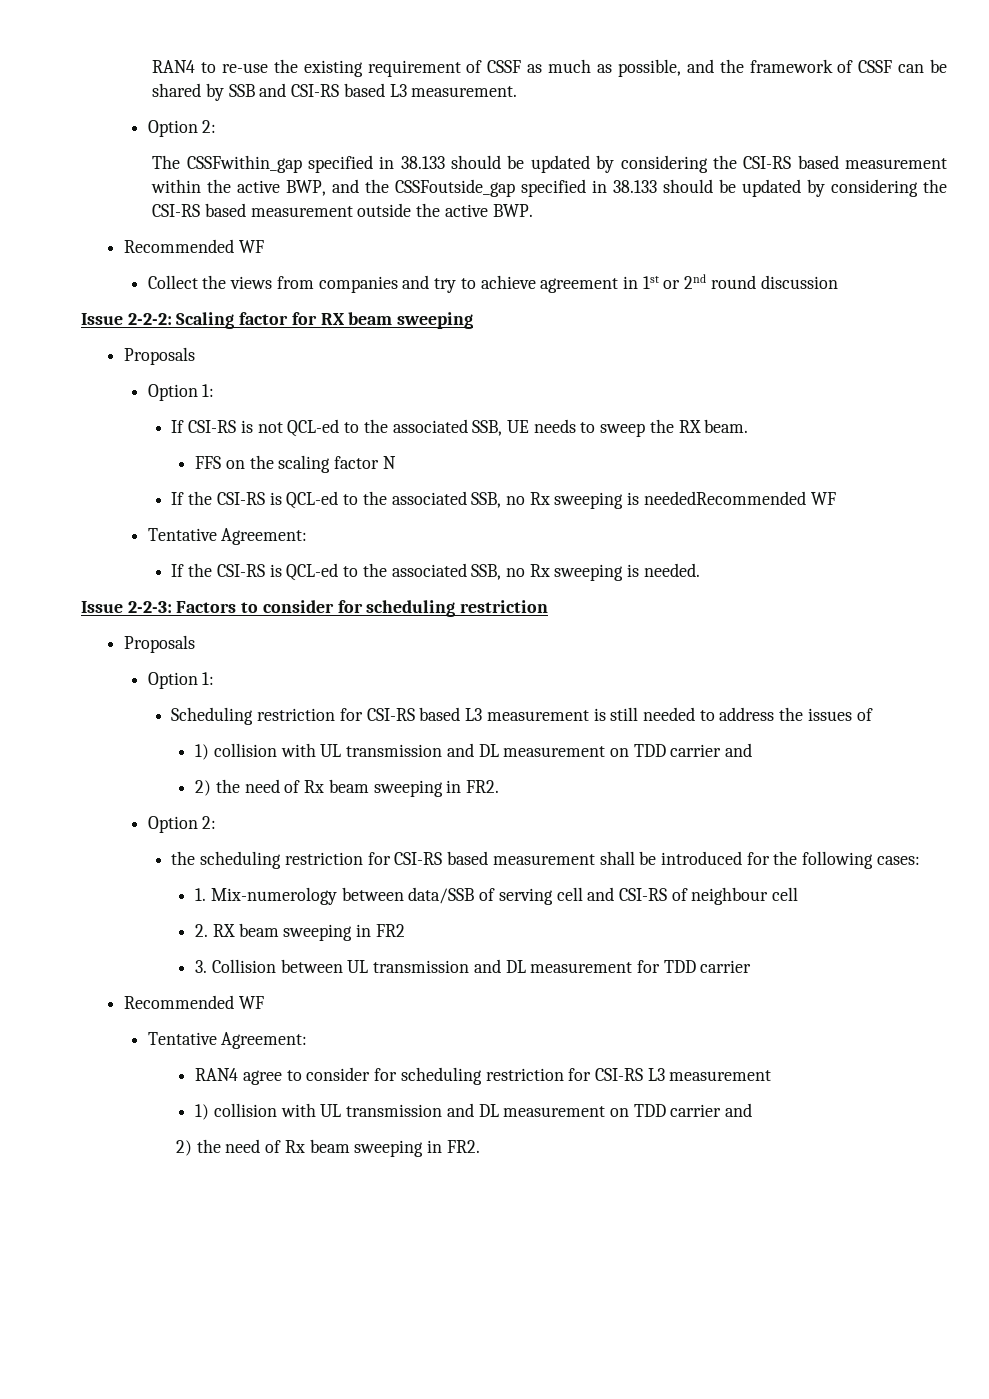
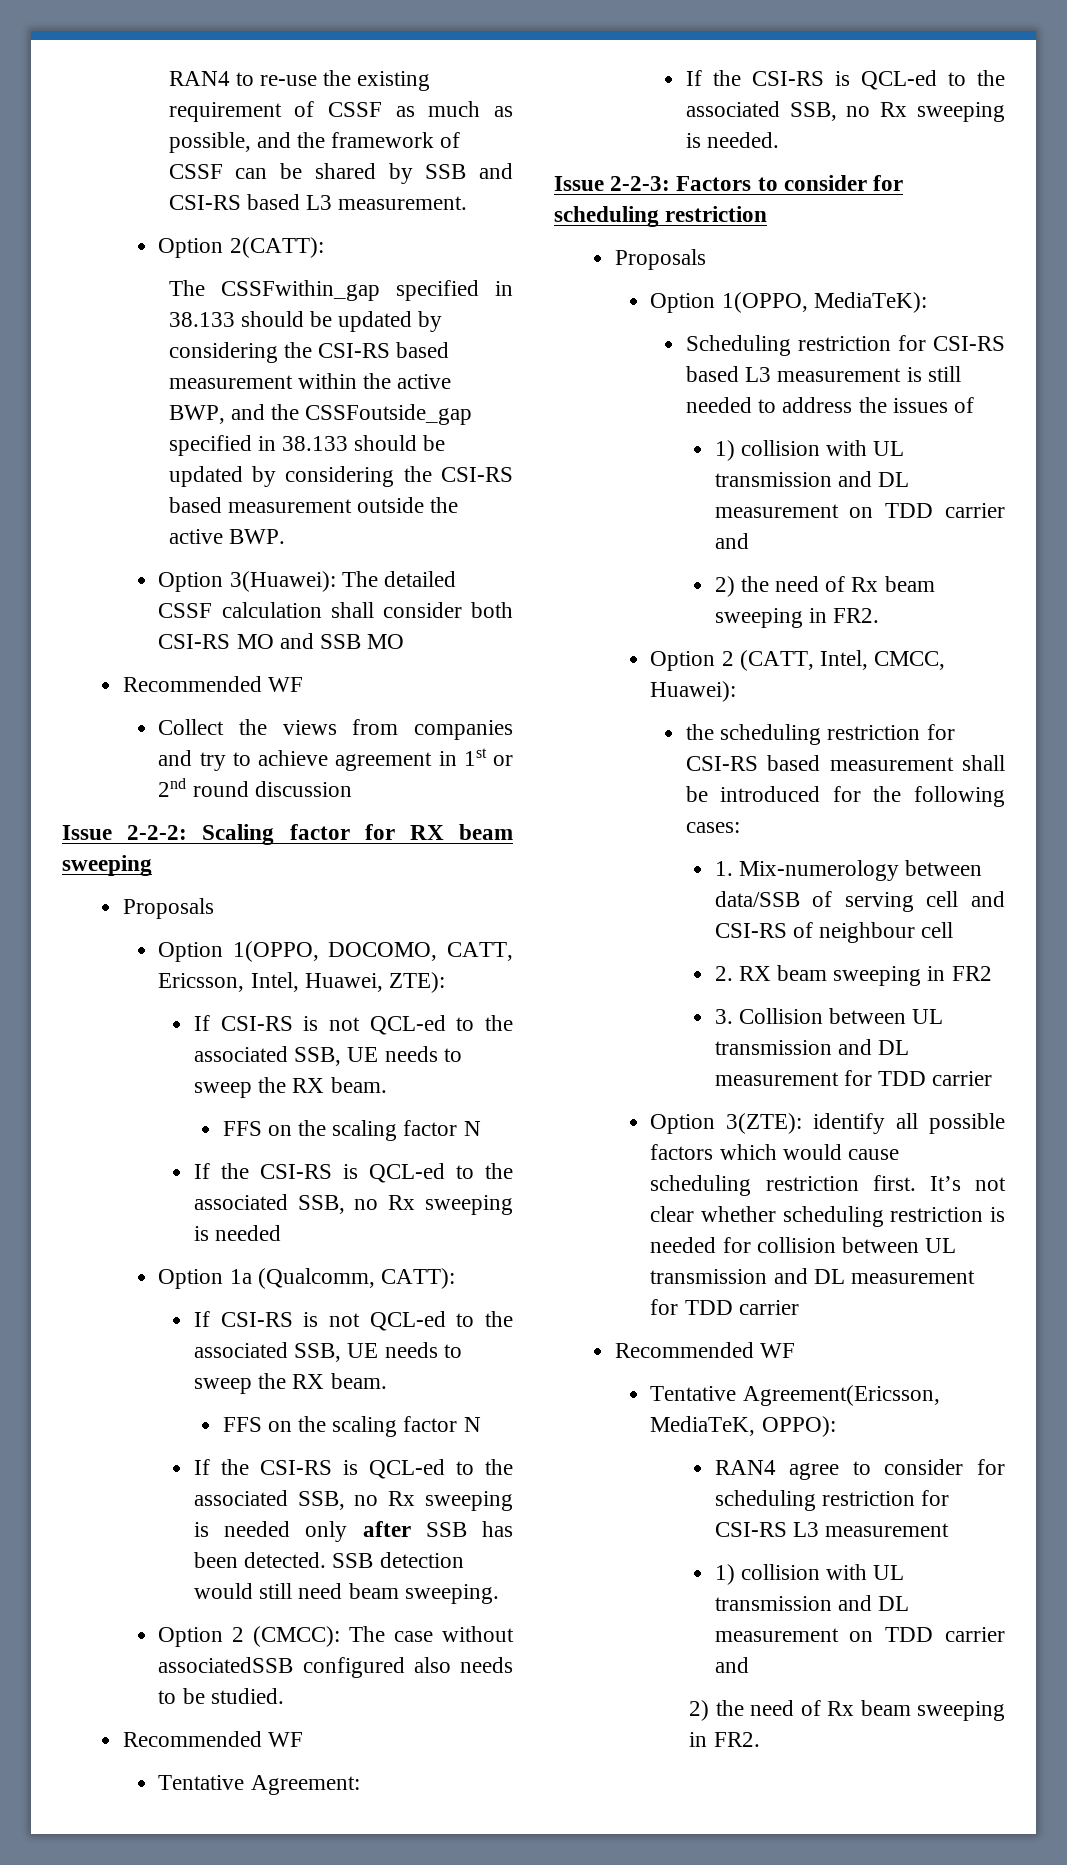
[202,120,217,133] 2: -> [229,237,324,258] 2(CATT):
(533, 210) none -> [158,571,456,592] [158,602,513,618] [158,633,405,649] // Option 3(Huawei): The detailed CSSF calculation shall consider both CSI-RS MO and SSB MO
[202,384,215,397] 1: -> [232,941,513,962] [158,972,445,993] 1(OPPO, DOCOMO, CATT, Ericsson, Intel, Huawei, ZTE):
[643,491,806,505] neededRecommended -> [215,1225,282,1241] [158,1268,455,1289] [193,1311,513,1331] [193,1342,462,1362] [193,1373,387,1394] [222,1416,481,1437] [193,1459,513,1479] [193,1490,513,1511] [193,1521,513,1542] [193,1552,464,1568] [193,1583,499,1604] [158,1626,514,1647] [158,1657,513,1678] [158,1688,284,1704] [122,1731,262,1747] needed // Option 1a (Qualcomm, CATT): // If CSI-RS is not QCL-ed to the associated SSB, UE needs to sweep the RX beam. // FFS on the scaling factor N // If the CSI-RS is QCL-ed to the associated SSB, no Rx sweeping is needed only after SSB has been detected. SSB detection would still need beam sweeping. // Option 2 (CMCC): The case without associatedSSB configured also needs to be studied. // Recommended
[202,672,215,685] 1: -> [721,292,927,313] 1(OPPO, MediaTeK):
[202,816,217,829] 2: -> [721,650,946,671] [650,681,737,702] 2 (CATT, Intel, CMCC, Huawei):
[123,995,264,1009] [147,1032,308,1049] // Recommended WF // Tentative Agreement: -> [650,1113,1005,1134] [650,1144,899,1160] [650,1175,1006,1196] [650,1206,1005,1227] [650,1237,957,1253] [650,1268,975,1284] [650,1299,799,1315] [614,1342,796,1358] [650,1385,940,1406] [650,1416,836,1437] // Option 3(ZTE): identify all possible factors which would cause scheduling restriction first. It’s not clear whether scheduling restriction is needed for collision between UL transmission and DL measurement for TDD carrier // Recommended WF // Tentative Agreement(Ericsson, MediaTeK, OPPO):

